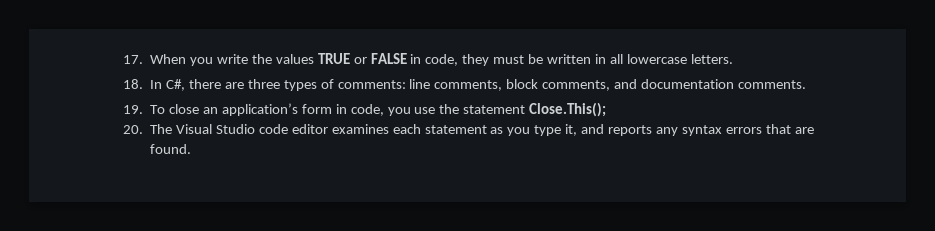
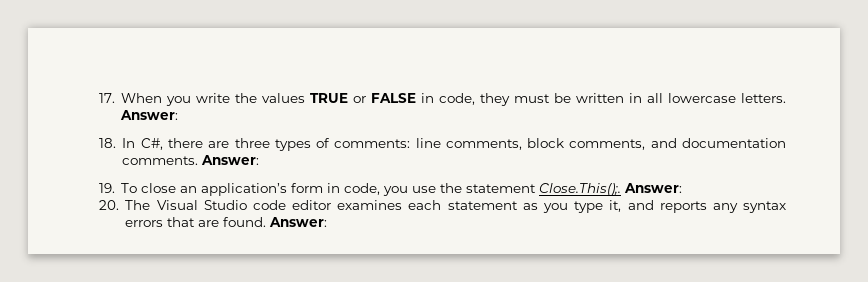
(733, 59) none -> [120,110,179,120] Answer:
(806, 84) none -> [201,155,260,165] Answer:
[529,102,607,117] Close.This(); -> [539,183,683,196] Close.This();. Answer:
(192, 149) none -> [269,217,328,227] Answer:

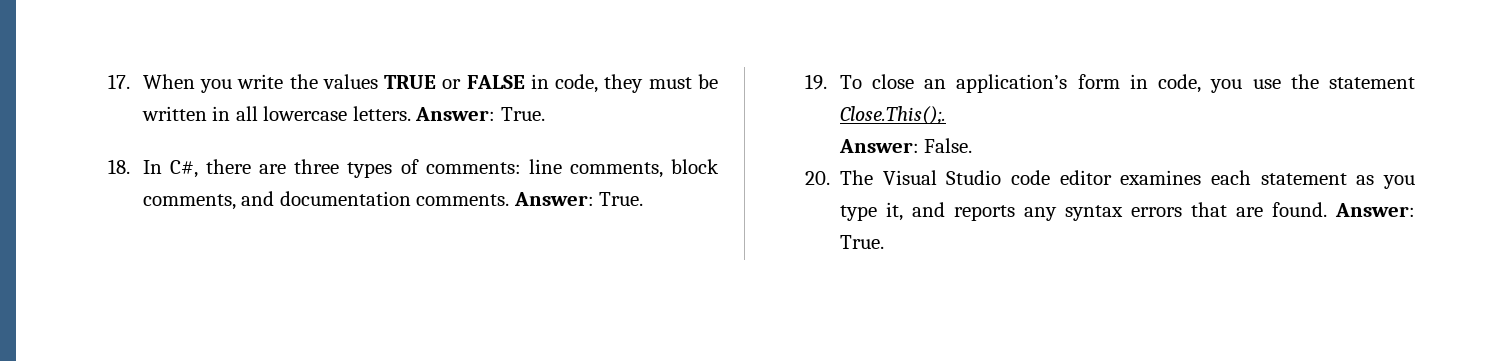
(179, 115) none -> [501,107,546,121] True.
(260, 160) none -> [599,192,644,206] True.
[624,183,683,193] Answer: -> [838,138,973,153] // Answer: False.
(328, 222) none -> [840,235,885,249] True.

